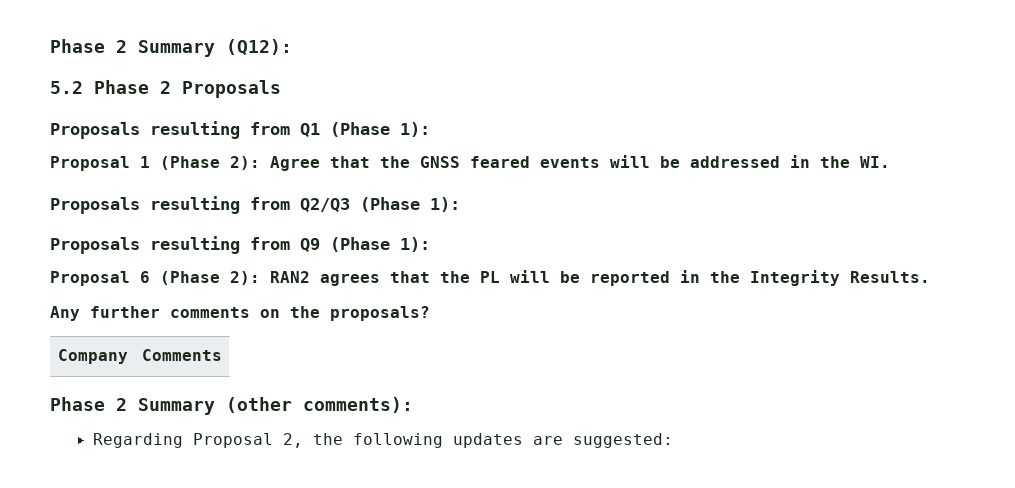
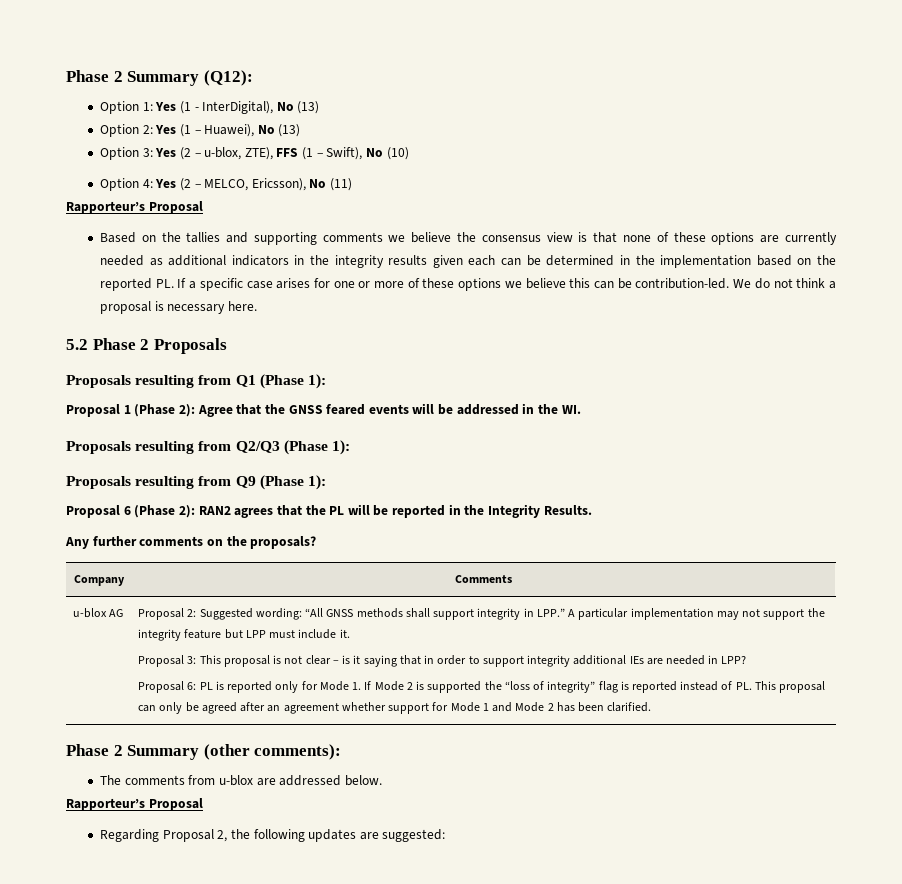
(292, 47) none -> [99,101,320,114] [99,124,301,137] [99,147,409,160] [99,178,353,191] [66,201,203,214] [99,232,837,245] [99,255,836,268] [99,278,837,291] [99,301,257,314] // Option 1: Yes (1 - InterDigital), No (13) // Option 2: Yes (1 – Huawei), No (13) // Option 3: Yes (2 – u-blox, ZTE), FFS (1 – Swift), No (10) // Option 4: Yes (2 – MELCO, Ericsson), No (11) // Rapporteur’s Proposal // Based on the tallies and supporting comments we believe the consensus view is that none of these options are currently needed as additional indicators in the integrity results given each can be determined in the implementation based on the reported PL. If a specific case arises for one or more of these options we believe this can be contribution-led. We do not think a proposal is necessary here.
(222, 355) none -> [73,608,124,618] [138,608,825,620] [138,629,350,641] [138,655,747,667] [138,681,826,693] [138,702,652,714] // u-blox AG | Proposal 2: Suggested wording: “All GNSS methods shall support integrity in LPP.” A particular implementation may not support the integrity feature but LPP must include it. // Proposal 3: This proposal is not clear – is it saying that in order to support integrity additional IEs are needed in LPP? // Proposal 6: PL is reported only for Mode 1. If Mode 2 is supported the “loss of integrity” flag is reported instead of PL. This proposal can only be agreed after an agreement whether support for Mode 1 and Mode 2 has been clarified.
(413, 405) none -> [99,775,382,786] [66,798,203,811] // The comments from u-blox are addressed below. // Rapporteur’s Proposal

